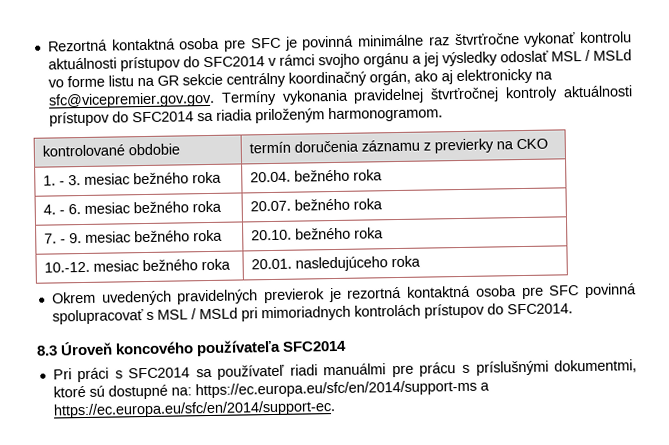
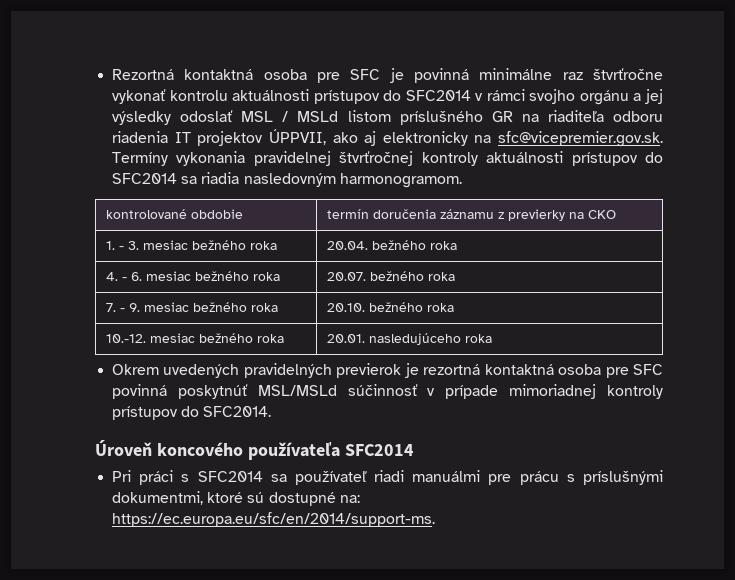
[47,70,411,88] vo forme listu na GR sekcie centrálny koordinačný orgán, -> [347,110,664,125] [112,129,326,146] listom príslušného GR na riaditeľa odboru riadenia IT projektov ÚPPVII,
[47,91,215,109] sfc@vicepremier.gov.gov. -> [497,131,663,147] sfc@vicepremier.gov.sk.
[254,108,325,124] priloženým -> [243,173,336,187] nasledovným
[51,304,421,325] spolupracovať s MSL / MSLd pri mimoriadnych kontrolách -> [177,384,664,399] poskytnúť MSL/MSLd súčinnosť v prípade mimoriadnej kontroly
[36,345,58,356] 8.3 -> (272, 411) none
[194,379,490,399] [52,400,336,419] https://ec.europa.eu/sfc/en/2014/support-ms a https://ec.europa.eu/sfc/en/2014/support-ec. -> [112,512,436,527] https://ec.europa.eu/sfc/en/2014/support-ms.

